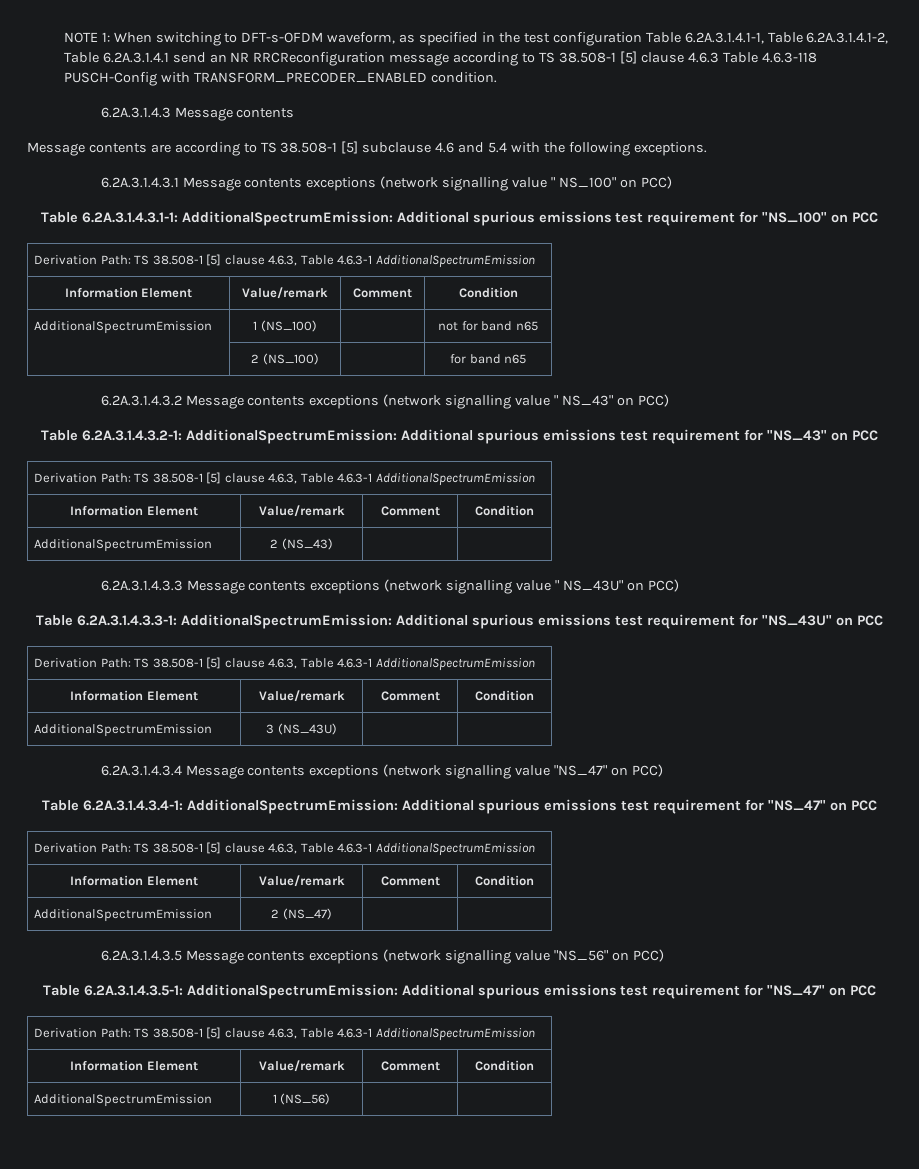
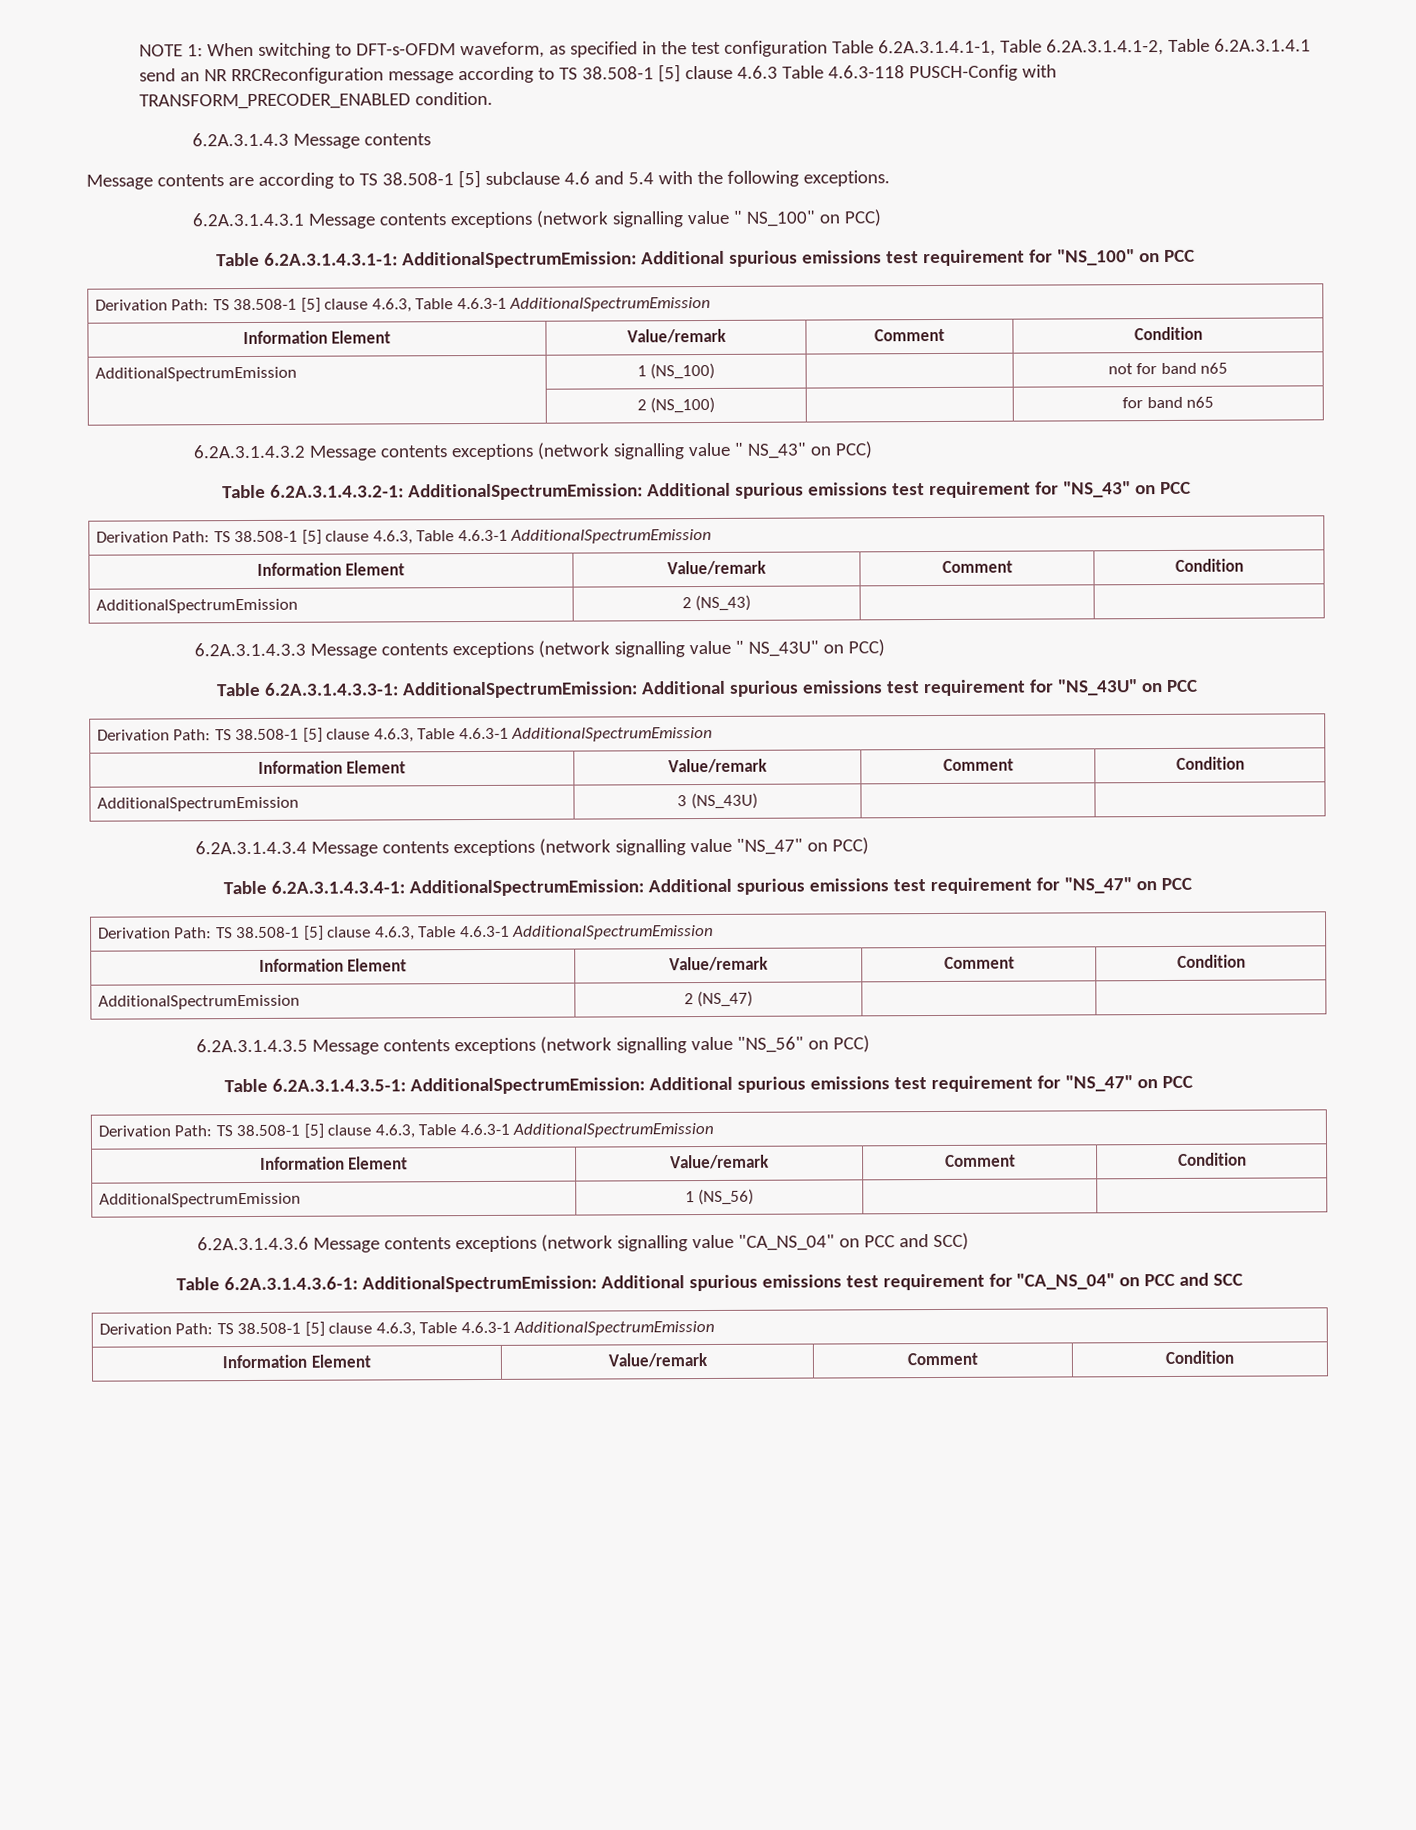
(331, 1099) none -> [196,1232,969,1253] [175,1272,1244,1293] [98,1320,716,1337] [222,1354,371,1369] [607,1353,708,1368] [907,1352,978,1366] [1165,1350,1234,1365] // 6.2A.3.1.4.3.6 Message contents exceptions (network signalling value "CA_NS_04" on PCC and SCC) // Table 6.2A.3.1.4.3.6-1: AdditionalSpectrumEmission: Additional spurious emissions test requirement for "CA_NS_04" on PCC and SCC // Derivation Path: TS 38.508-1 [5] clause 4.6.3, Table 4.6.3-1 AdditionalSpectrumEmission // Information Element | Value/remark | Comment | Condition

